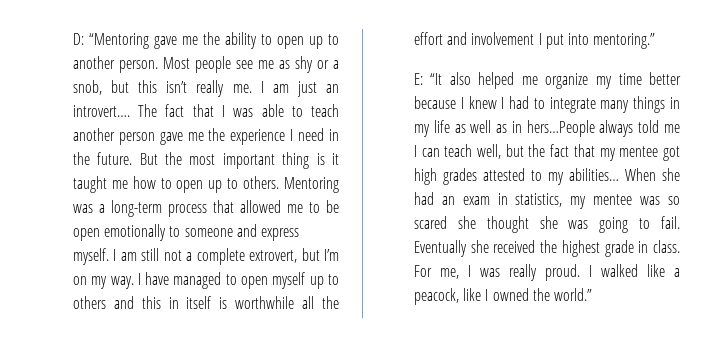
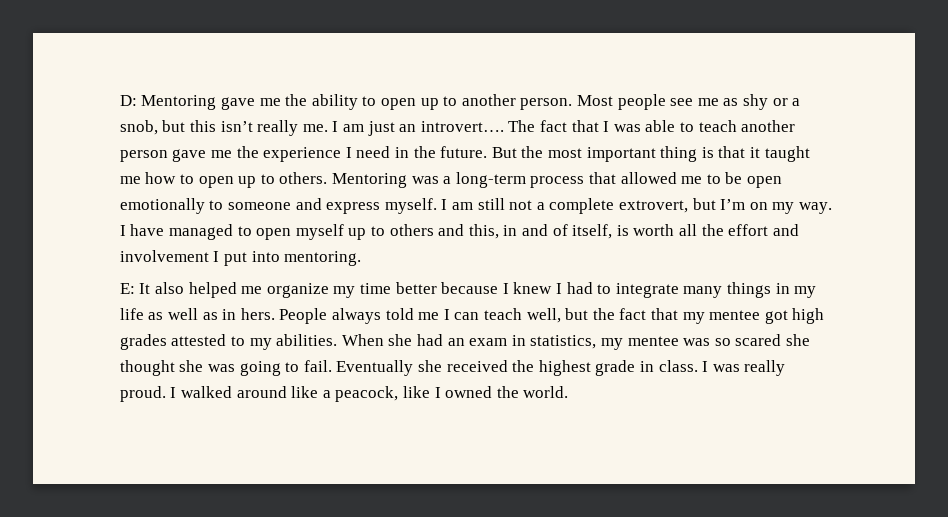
[88,33,149,49] “Mentoring -> [141,95,217,110] Mentoring
(325, 159) none -> [718,146,746,158] that
[141,296,295,309] this in itself is worthwhile -> [468,224,675,239] this, in and of itself, is worth
[593,33,656,49] mentoring.” -> [284,251,362,266] mentoring.
[430,73,443,85] “It -> [139,283,151,294] It
[526,120,595,137] hers…People -> [240,308,328,324] hers. People
[568,168,619,181] abilities… -> [276,334,338,346] abilities.
[413,265,459,279] For me, -> (698, 366) none
(638, 270) none -> [236,386,287,398] around
[553,288,592,301] world.” -> [523,386,569,398] world.

